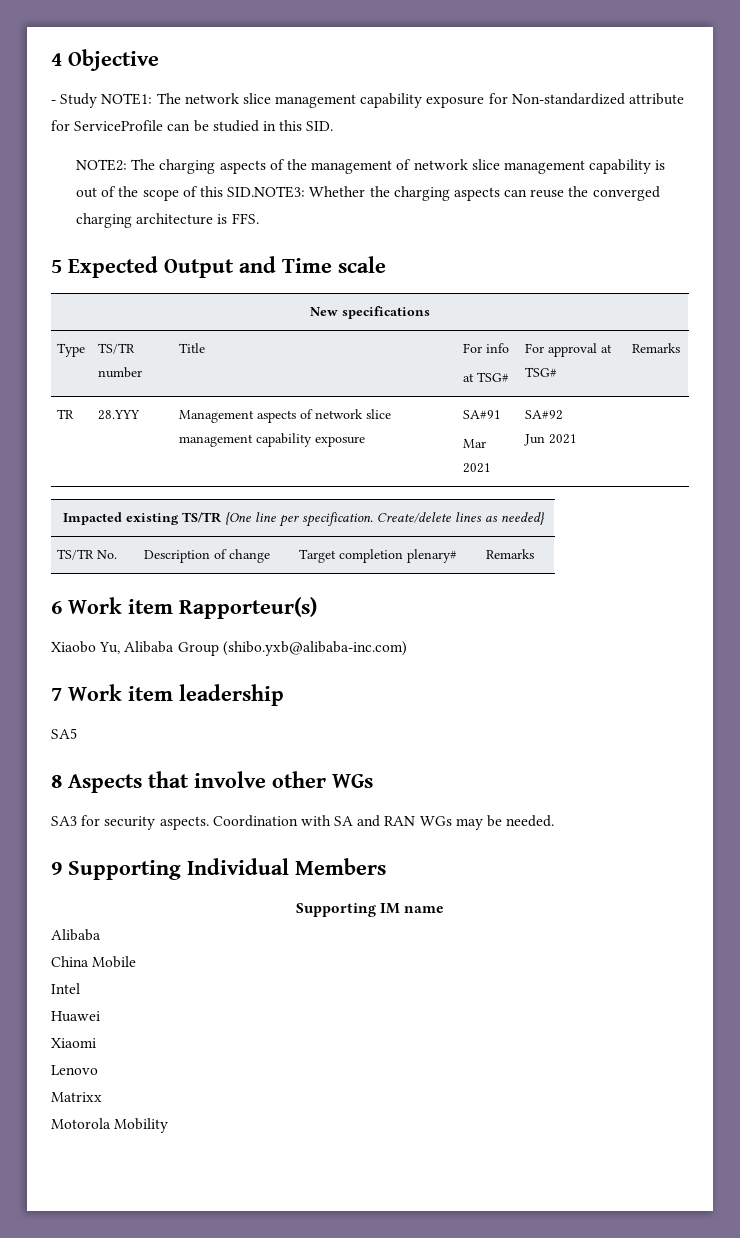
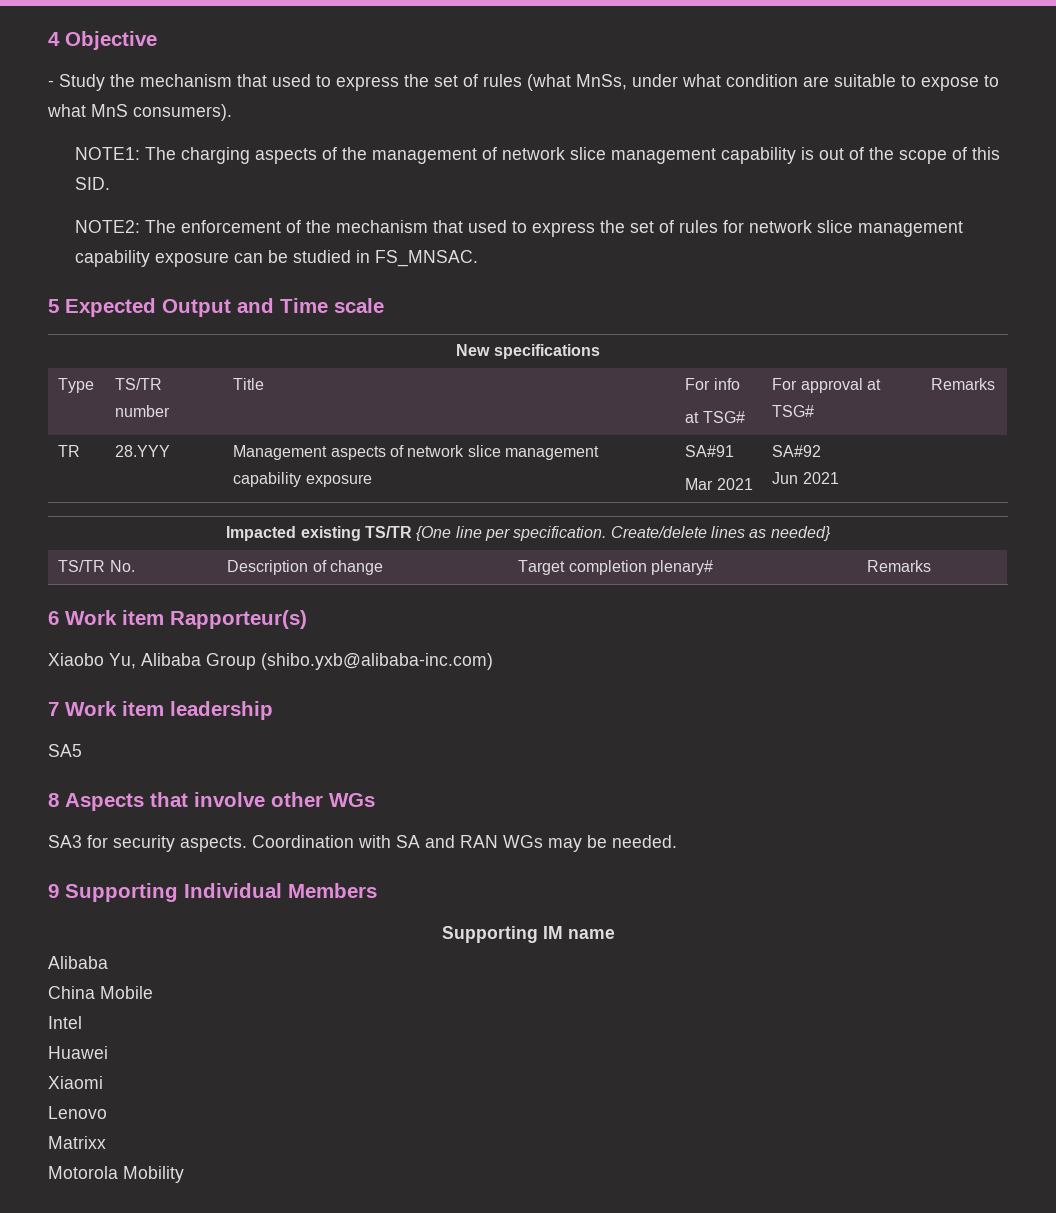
[101,93,685,108] [51,120,334,132] [76,159,128,171] NOTE1: The network slice management capability exposure for Non-standardized attribute for ServiceProfile can be studied in this SID. // NOTE2: -> [110,74,999,91] [47,104,232,121] [75,147,141,160] the mechanism that used to express the set of rules (what MnSs, under what condition are suitable to expose to what MnS consumers). // NOTE1:
[227,186,660,201] [76,213,259,228] SID.NOTE3: Whether the charging aspects can reuse the converged charging architecture is FFS. -> [75,177,111,190] [75,220,964,237] [75,250,479,267] SID. // NOTE2: The enforcement of the mechanism that used to express the set of rules for network slice management capability exposure can be studied in FS_MNSAC.

